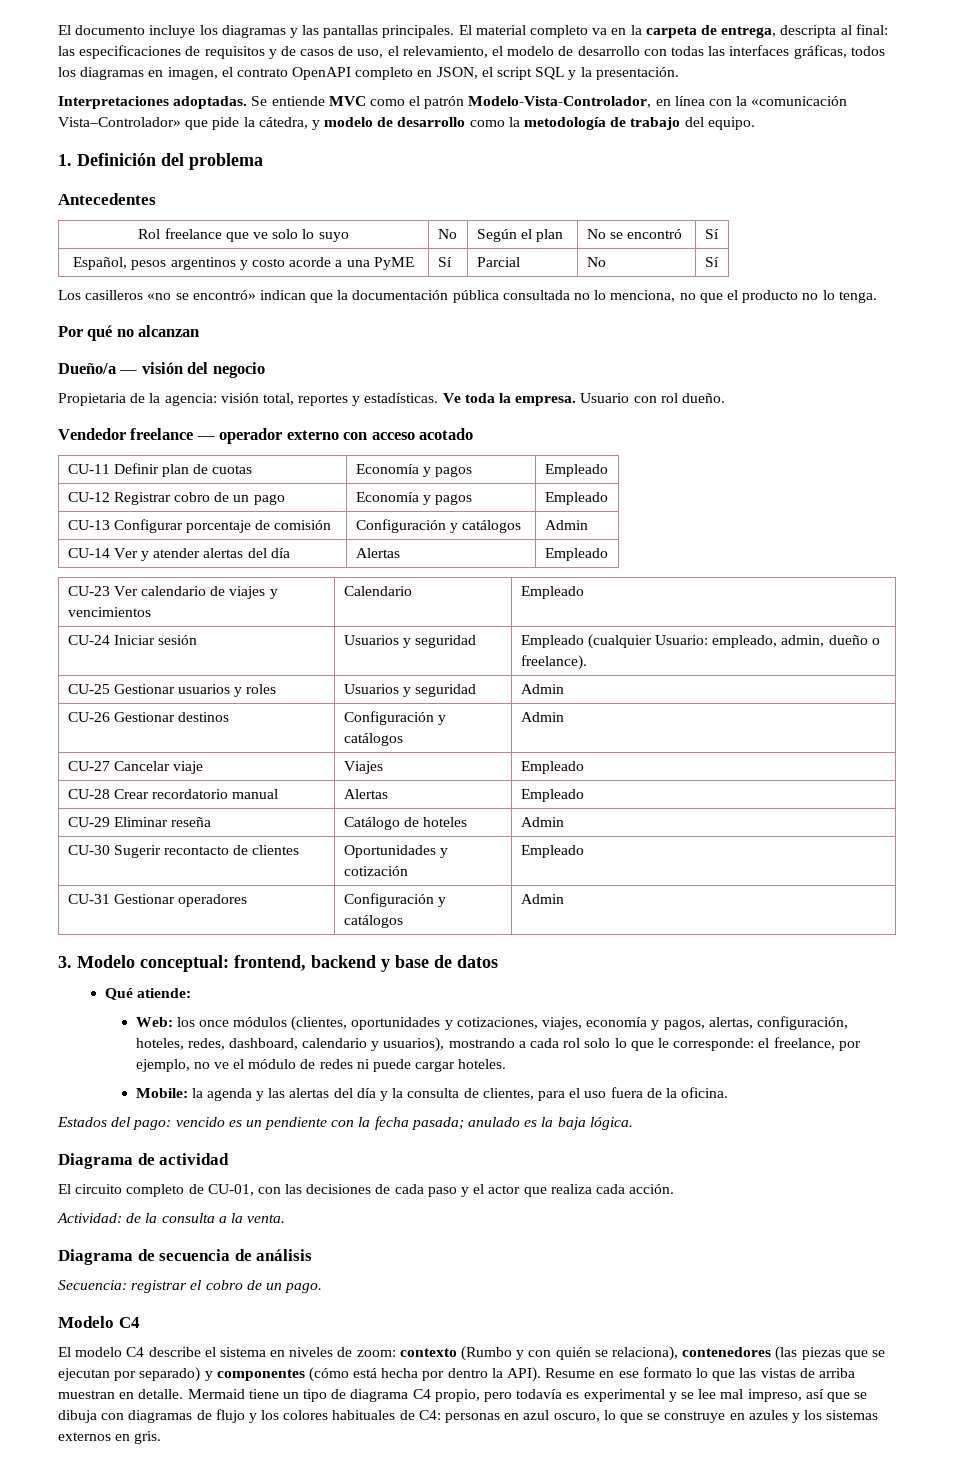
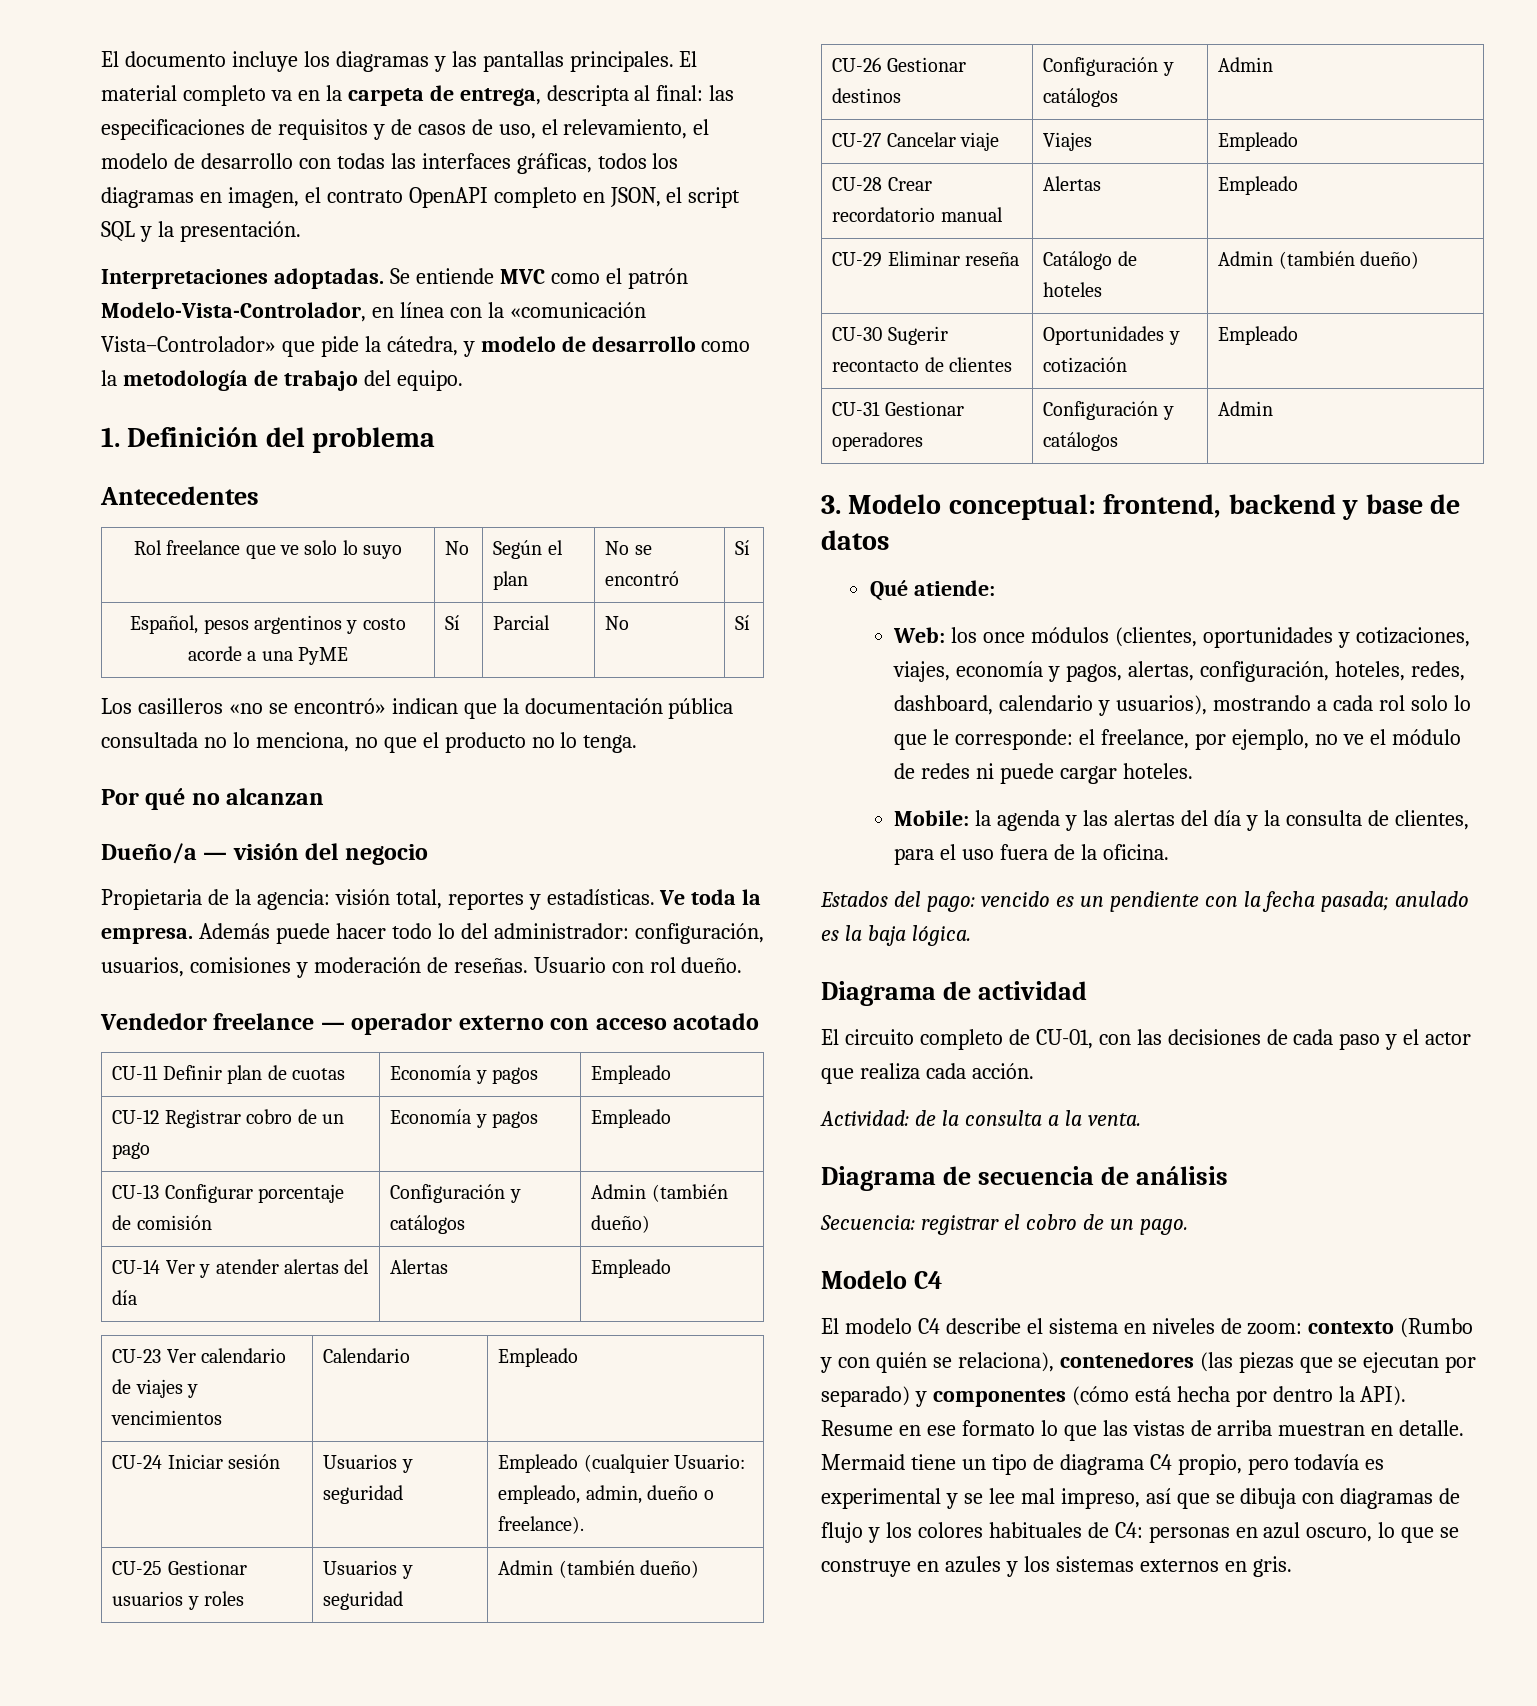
(577, 401) none -> [198,923,764,944] [101,957,528,978] Además puede hacer todo lo del administrador: configuración, usuarios, comisiones y moderación de reseñas.
(588, 525) none -> [651,1184,728,1202] [591,1215,651,1233] (también dueño)
(564, 689) none -> [558,1560,700,1578] (también dueño)
(564, 822) none -> [1278,251,1420,269] (también dueño)

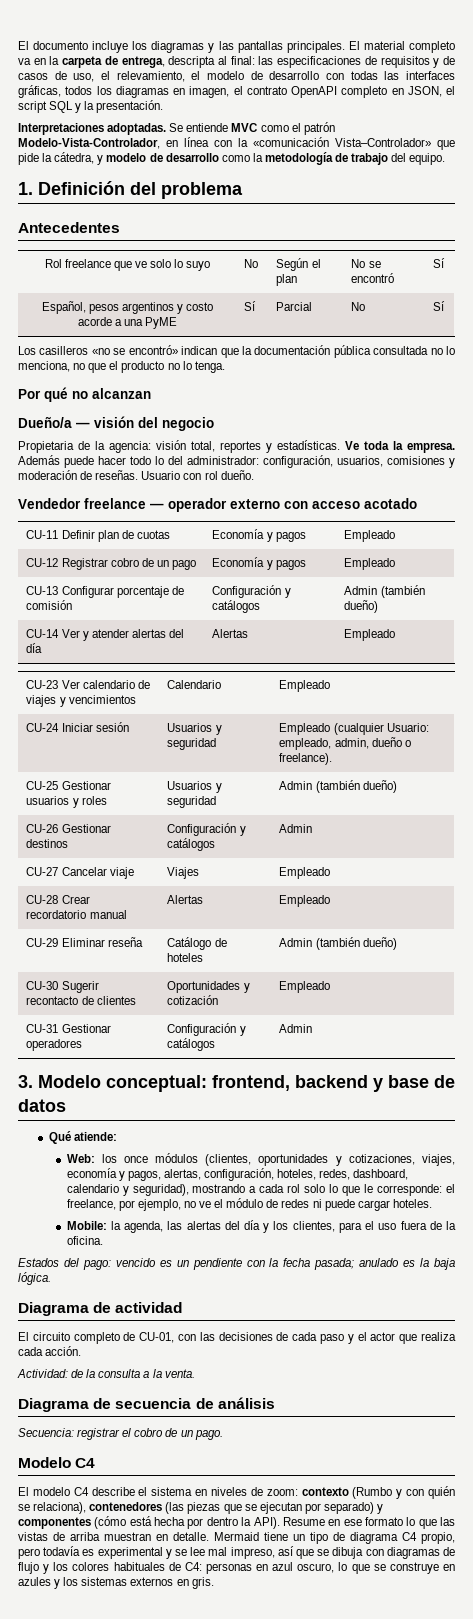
[1116,695,1208,715] usuarios), -> [132,1184,189,1196] seguridad),
[997,810,1078,831] agenda y -> [124,1221,164,1233] agenda,
[1263,810,1389,826] la consulta de -> [273,1221,289,1230] los

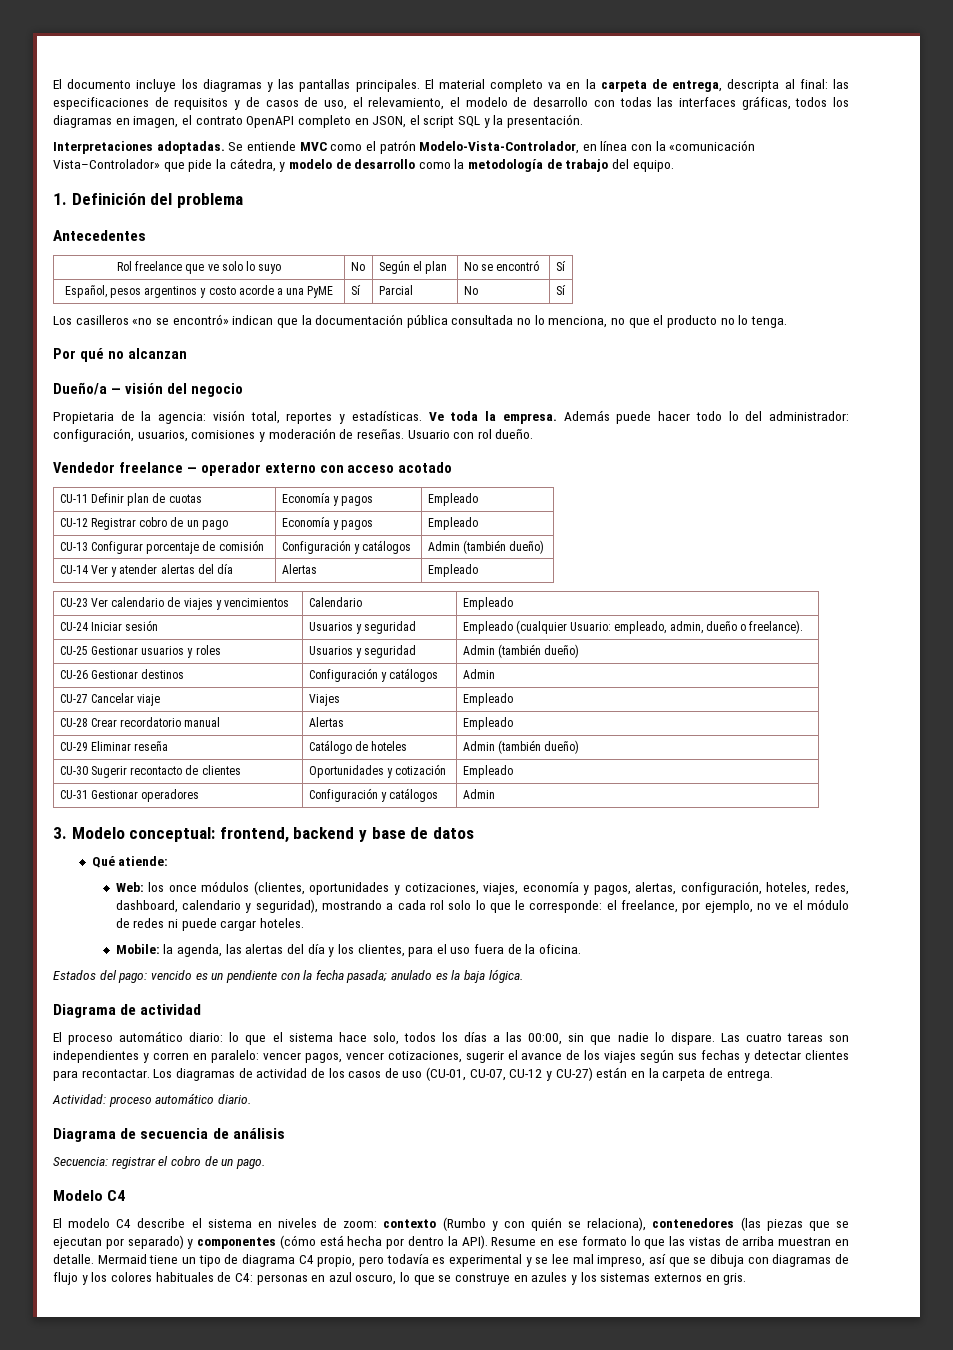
[32,1332,457,1344] [18,1346,82,1356] [17,1369,195,1378] circuito completo de CU-01, con las decisiones de cada paso y el actor que realiza cada acción. // Actividad: de la consulta a la venta. -> [68,1031,850,1045] [53,1050,850,1063] [53,1067,773,1081] [52,1093,251,1107] proceso automático diario: lo que el sistema hace solo, todos los días a las 00:00, sin que nadie lo dispare. Las cuatro tareas son independientes y corren en paralelo: vencer pagos, vencer cotizaciones, sugerir el avance de los viajes según sus fechas y detectar clientes para recontactar. Los diagramas de actividad de los casos de uso (CU-01, CU-07, CU-12 y CU-27) están en la carpeta de entrega. // Actividad: proceso automático diario.

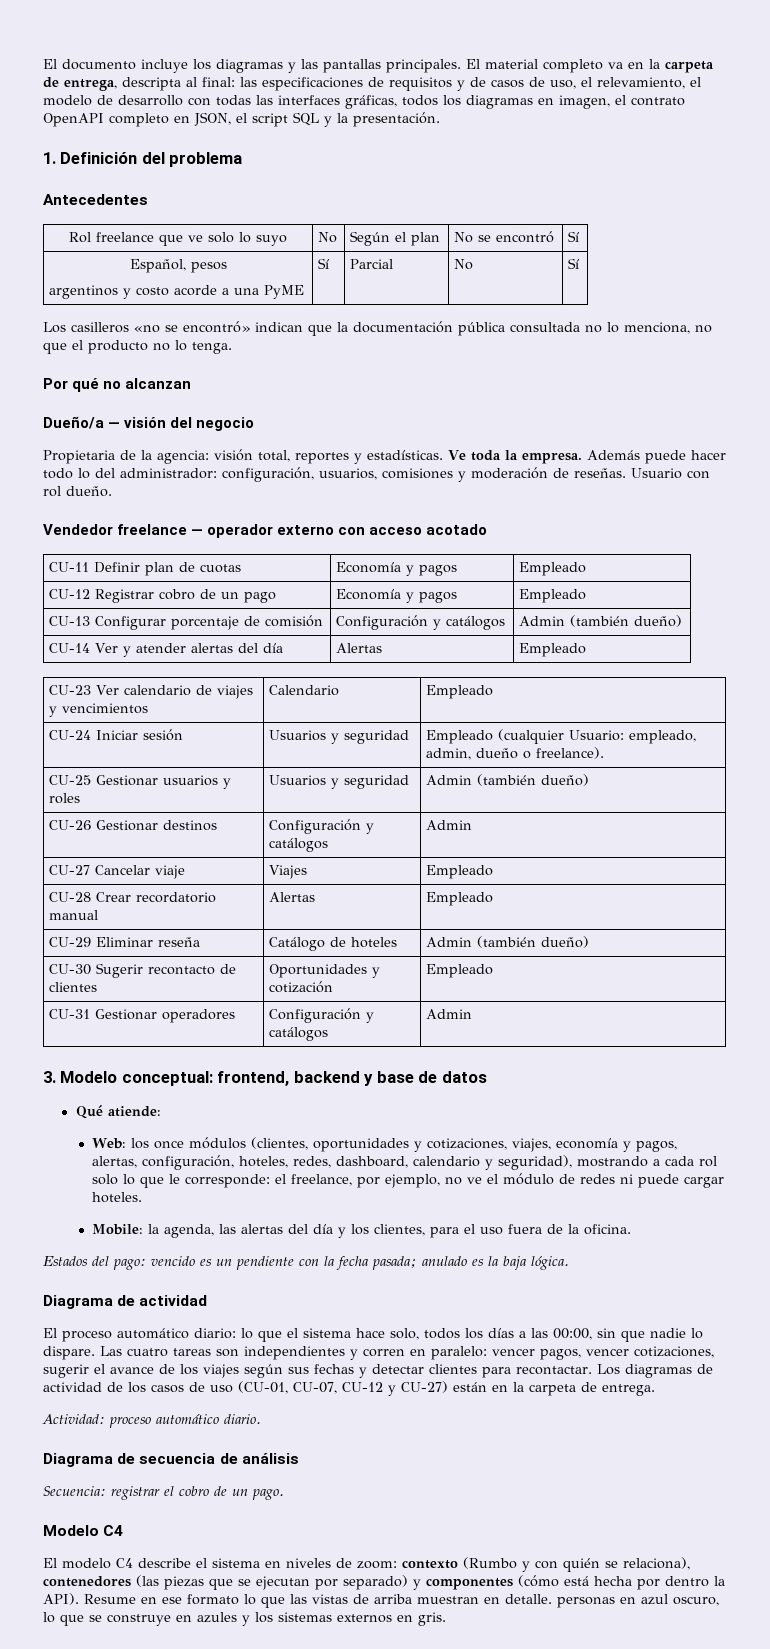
[53,140,756,154] [53,158,674,172] // Interpretaciones adoptadas. Se entiende MVC como el patrón Modelo-Vista-Controlador, en línea con la «comunicación Vista–Controlador» que pide la cátedra, y modelo de desarrollo como la metodología de trabajo del equipo. -> (440, 119) none
(141, 293) none -> (227, 267) //
[97,1254,849,1267] [53,1272,253,1285] Mermaid tiene un tipo de diagrama C4 propio, pero todavía es experimental y se lee mal impreso, así que se dibuja con diagramas de flujo y los colores habituales de C4: -> (552, 1599) none

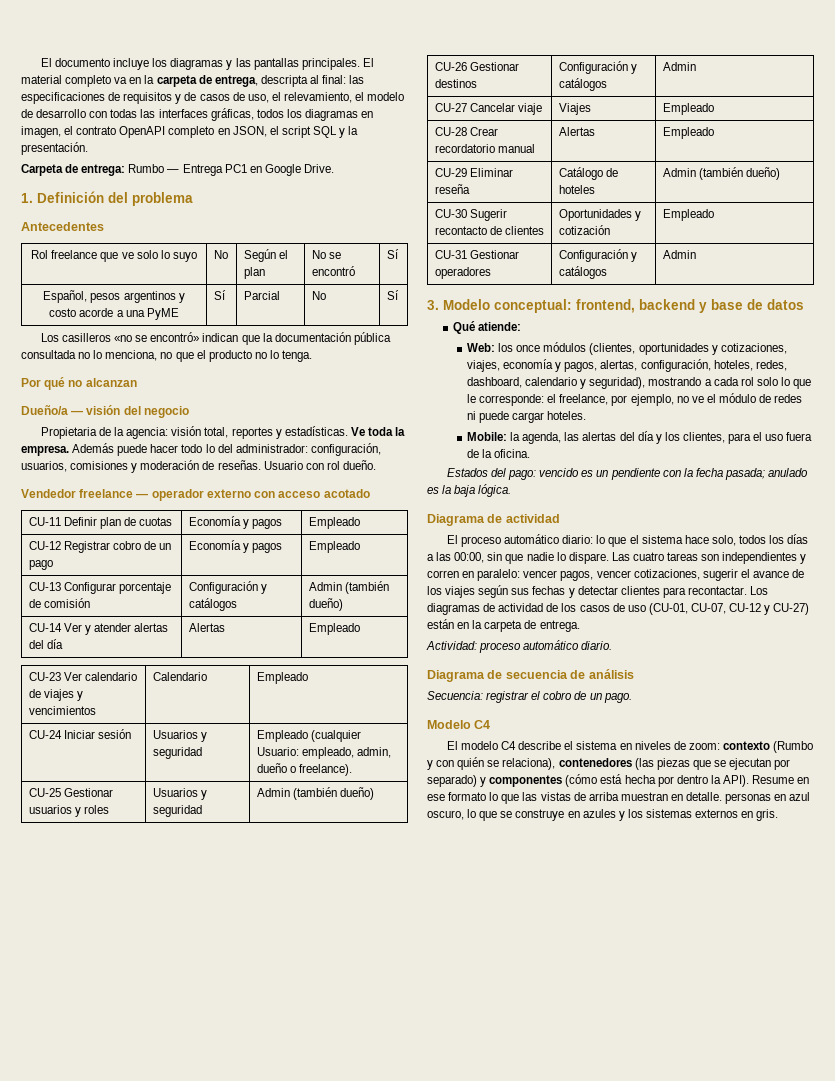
(440, 119) none -> [21,164,334,176] // Carpeta de entrega: Rumbo — Entrega PC1 en Google Drive.
(227, 267) // -> (121, 298) none

